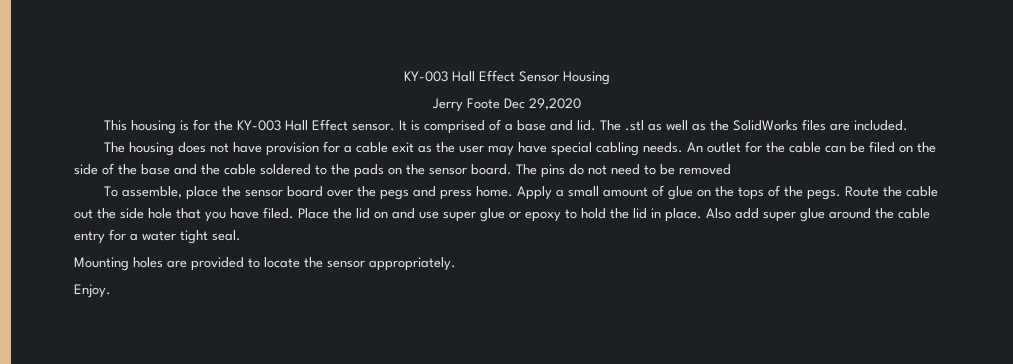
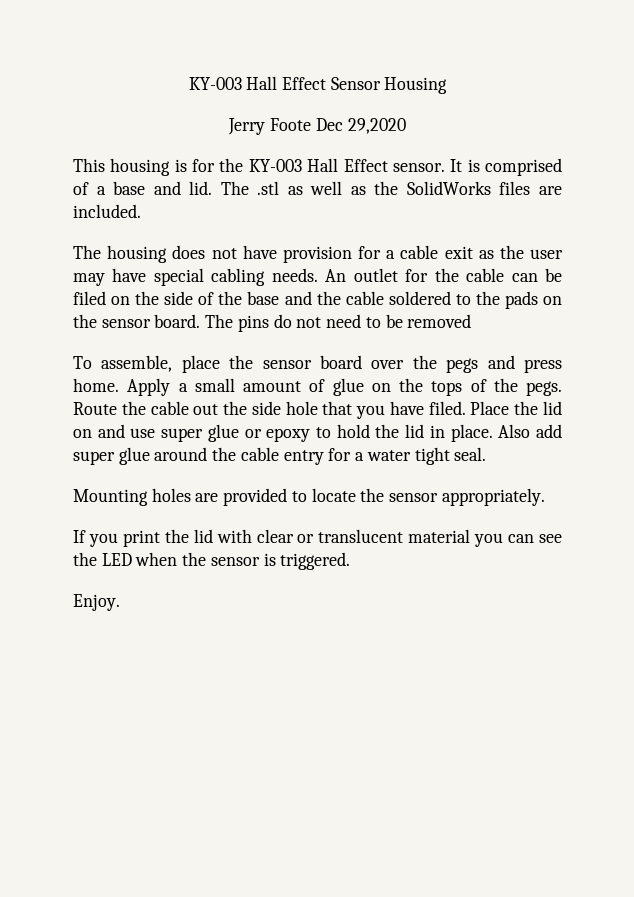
(456, 264) none -> [73,529,562,547] [73,552,351,570] // If you print the lid with clear or translucent material you can see the LED when the sensor is triggered.

